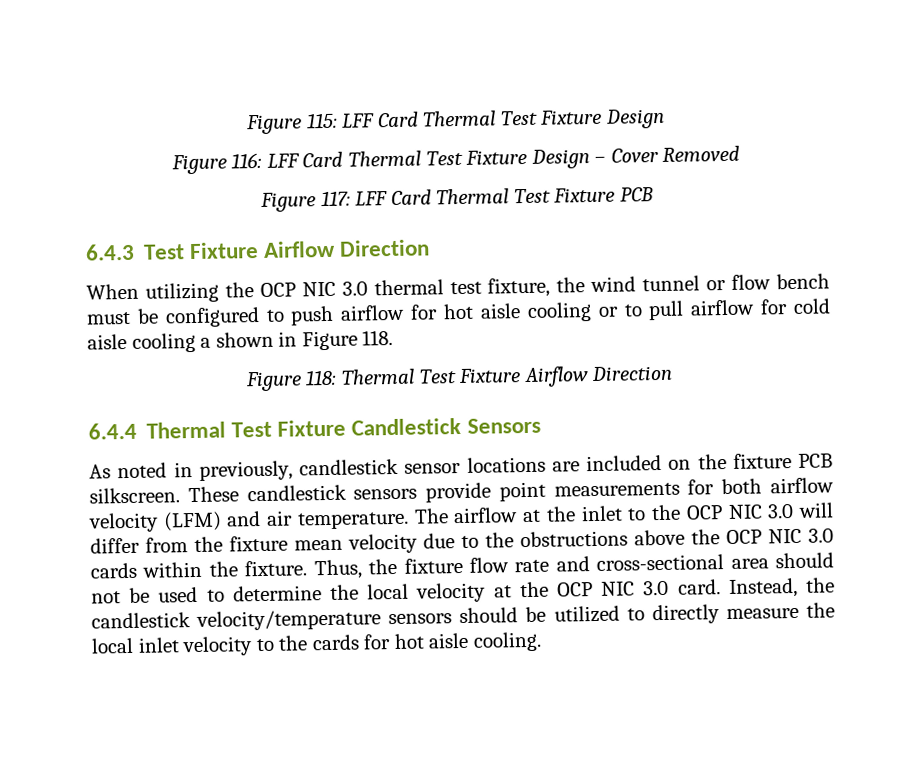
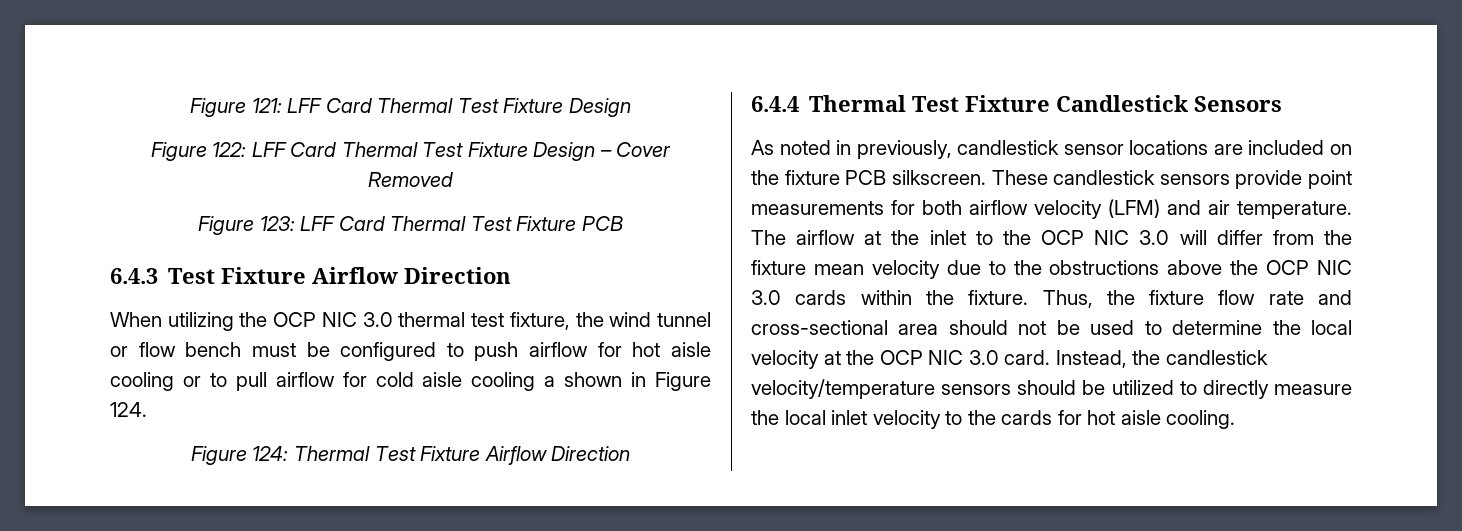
[246,112,338,135] Figure 115: -> [190,98,282,117] Figure 121:
[231,152,263,169] 116: -> [212,142,247,157] 122:
[320,190,351,207] 117: -> [259,216,295,231] 123:
[362,329,394,346] [244,369,338,392] 118. // Figure 118: -> [110,402,147,417] [190,446,289,465] 124. // Figure 124:

